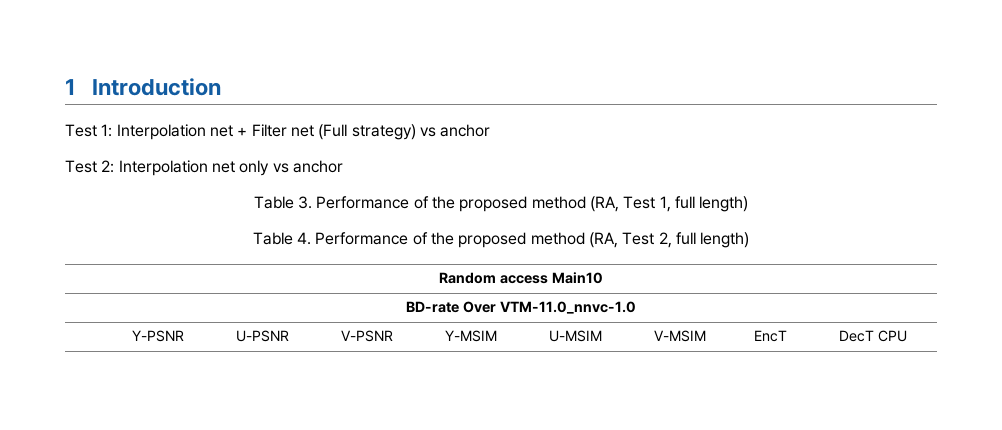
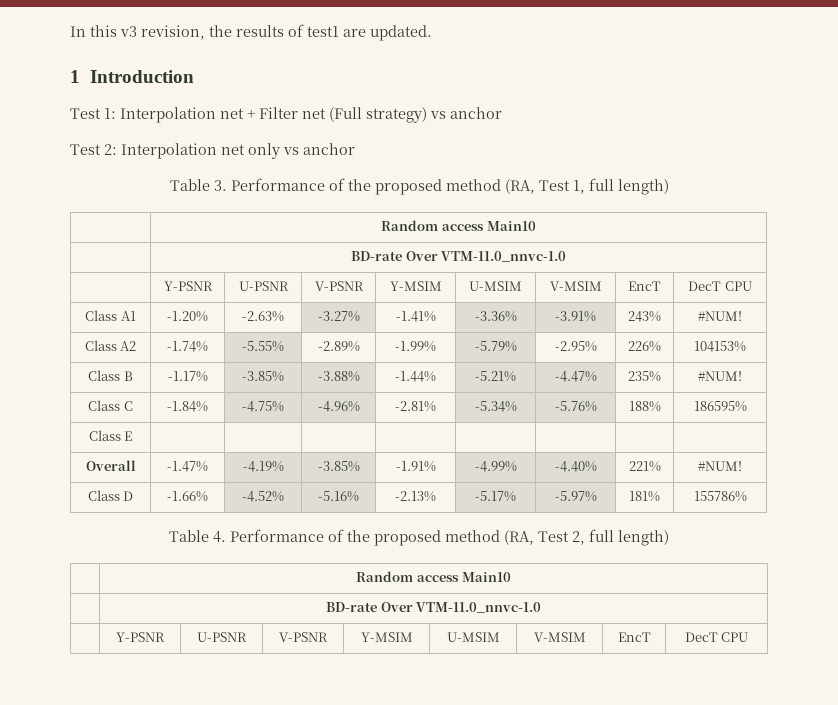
(65, 87) none -> [70,24,432,41] In this v3 revision, the results of test1 are updated. //
(749, 204) none -> [381,220,536,231] [350,251,567,262] [163,281,213,291] [238,281,289,291] [314,281,364,291] [389,281,442,291] [469,281,522,291] [549,281,602,291] [628,281,661,291] [688,281,752,291] [85,310,136,321] [167,311,208,322] [242,311,284,322] [317,311,360,322] [395,311,436,322] [474,311,517,322] [555,311,596,322] [628,311,661,322] [698,311,742,321] [84,340,137,351] [167,341,208,352] [242,341,284,352] [317,341,360,352] [395,341,436,352] [474,341,517,352] [554,341,597,352] [628,341,661,352] [694,341,746,352] [88,370,133,381] [167,371,208,382] [242,371,284,382] [317,371,360,382] [395,371,436,382] [475,371,516,382] [554,371,597,382] [628,371,661,382] [698,371,742,381] [88,400,133,411] [167,401,208,412] [242,401,284,412] [317,401,360,412] [395,401,436,412] [474,401,517,412] [554,401,597,412] [628,401,661,412] [693,401,747,412] [88,430,133,441] [85,460,136,471] [167,461,208,472] [242,461,284,472] [317,461,360,472] [395,461,436,472] [474,461,517,472] [554,461,597,472] [628,461,661,472] [698,461,742,471] [87,490,134,501] [167,491,208,502] [242,491,284,502] [318,491,359,502] [395,491,436,502] [475,491,516,502] [554,491,597,502] [629,491,660,502] [693,491,747,502] // | Random access Main10 // | BD-rate Over VTM-11.0_nnvc-1.0 // | Y-PSNR | U-PSNR | V-PSNR | Y-MSIM | U-MSIM | V-MSIM | EncT | DecT CPU // Class A1 | -1.20% | -2.63% | -3.27% | -1.41% | -3.36% | -3.91% | 243% | #NUM! // Class A2 | -1.74% | -5.55% | -2.89% | -1.99% | -5.79% | -2.95% | 226% | 104153% // Class B | -1.17% | -3.85% | -3.88% | -1.44% | -5.21% | -4.47% | 235% | #NUM! // Class C | -1.84% | -4.75% | -4.96% | -2.81% | -5.34% | -5.76% | 188% | 186595% // Class E | | | | | | | | // Overall | -1.47% | -4.19% | -3.85% | -1.91% | -4.99% | -4.40% | 221% | #NUM! // Class D | -1.66% | -4.52% | -5.16% | -2.13% | -5.17% | -5.97% | 181% | 155786%

